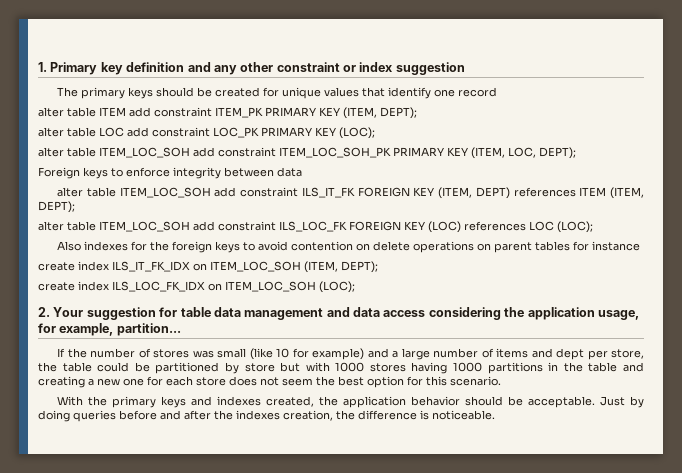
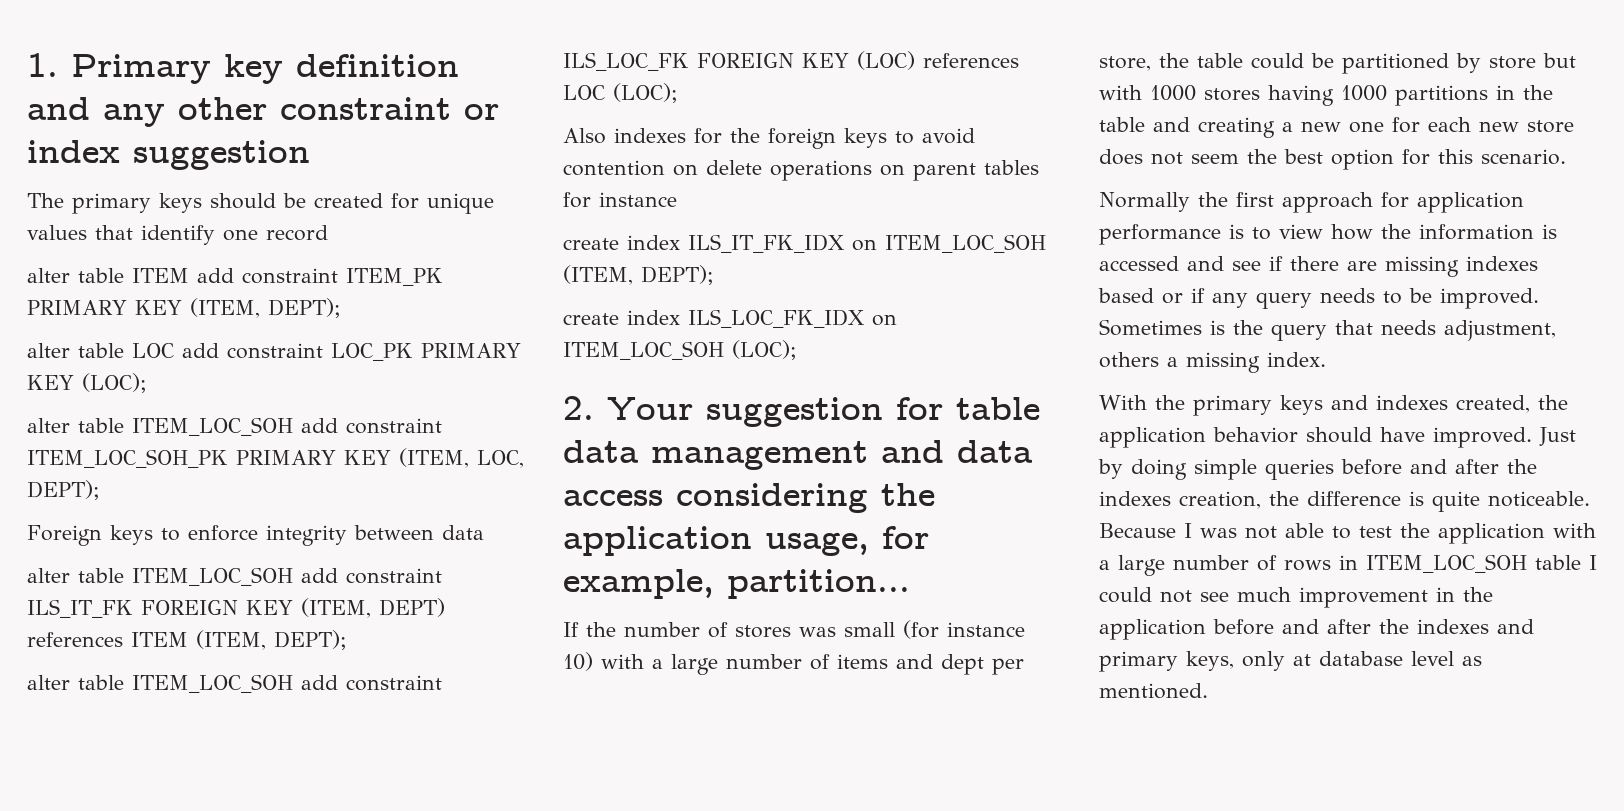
[249,348,389,360] (like 10 for example) and -> [903,620,1025,639] [563,652,644,671] (for instance 10) with
(193, 381) none -> [1479,121,1519,132] new
(501, 381) none -> [1099,192,1524,213] [1099,224,1557,245] [1099,256,1538,277] [1098,288,1539,309] [1099,319,1556,341] [1099,352,1326,373] // Normally the first approach for application performance is to view how the information is accessed and see if there are missing indexes based or if any query needs to be improved. Sometimes is the query that needs adjustment, others a missing index.
[508,396,596,408] be acceptable. -> [1380,427,1532,448] have improved.
(70, 416) none -> [1194,459,1257,480] simple
[432,410,495,420] noticeable. -> [1432,491,1590,512] [1099,523,1596,544] [1099,554,1597,576] [1099,587,1493,608] [1099,619,1534,640] [1099,651,1482,672] [1099,683,1208,699] quite noticeable. Because I was not able to test the application with a large number of rows in ITEM_LOC_SOH table I could not see much improvement in the application before and after the indexes and primary keys, only at database level as mentioned.

